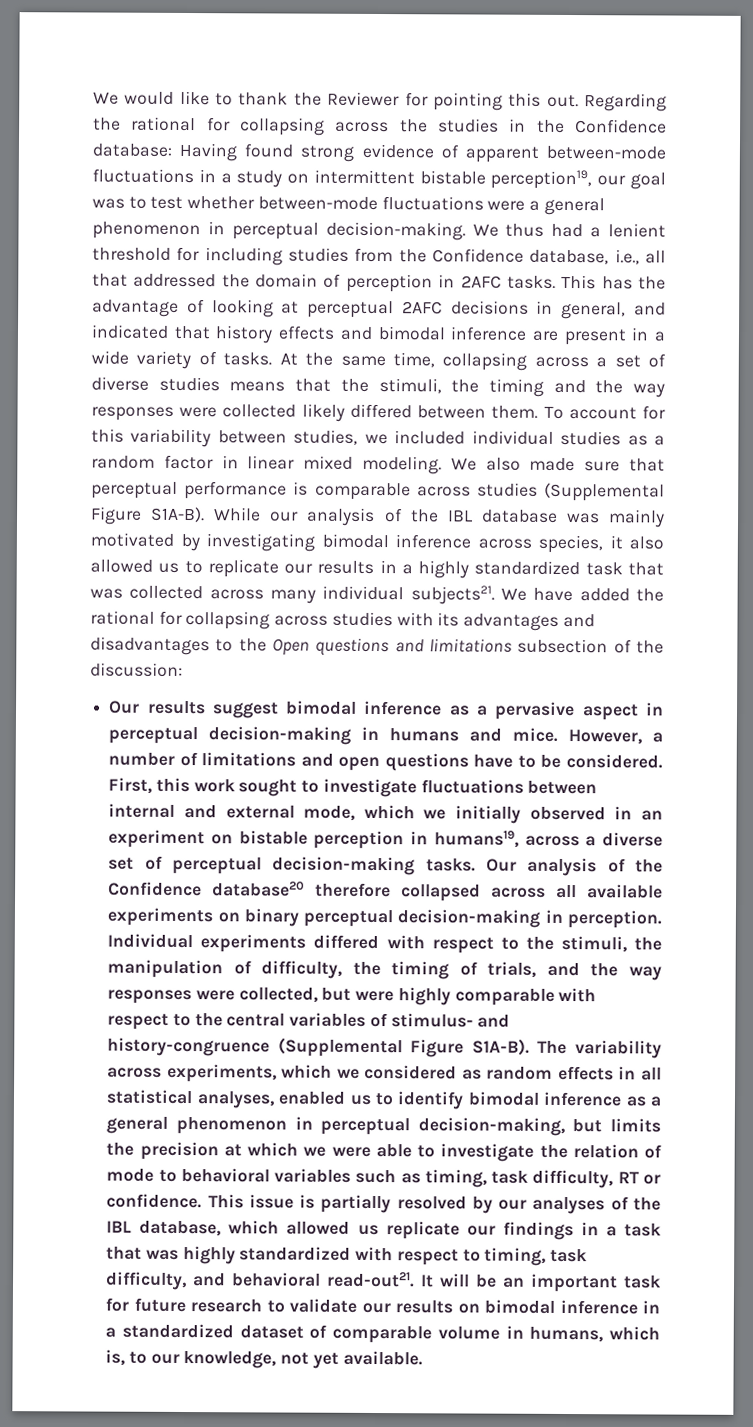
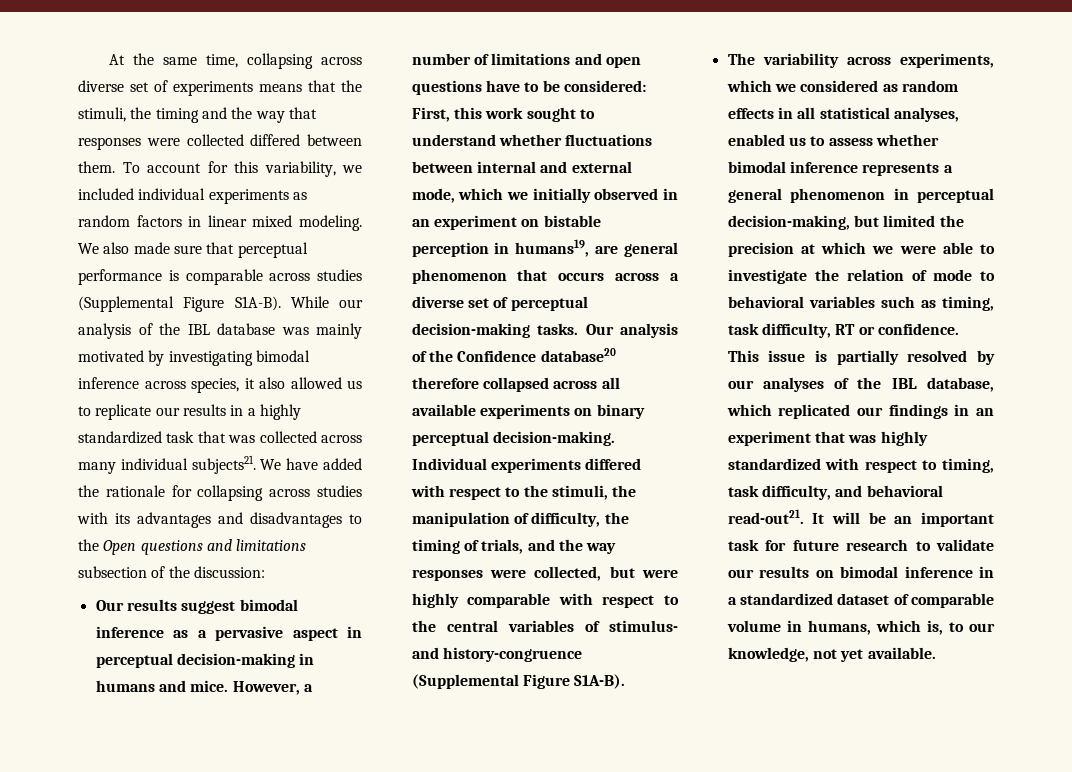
[93,90,667,112] [93,116,667,136] [92,142,666,163] [92,168,666,190] [92,196,605,216] [92,221,666,241] [92,246,666,266] [92,273,667,293] [92,298,666,320] [91,324,666,346] [91,350,273,370] We would like to thank the Reviewer for pointing this out. Regarding the rational for collapsing across the studies in the Confidence database: Having found strong evidence of apparent between-mode fluctuations in a study on intermittent bistable perception19, our goal was to test whether between-mode fluctuations were a general phenomenon in perceptual decision-making. We thus had a lenient threshold for including studies from the Confidence database, i.e., all that addressed the domain of perception in 2AFC tasks. This has the advantage of looking at perceptual 2AFC decisions in general, and indicated that history effects and bimodal inference are present in a wide variety of tasks. -> (109, 59) none
[596,353,666,368] [91,376,220,392] a set of diverse studies -> [78,80,253,96] diverse set of experiments
(665, 390) none -> [288,107,317,119] that
[301,403,345,422] likely -> (244, 140) none
[130,428,666,448] [91,454,214,470] variability between studies, we included individual studies as a random factor -> [264,161,362,177] [78,188,307,204] [78,215,182,227] variability, we included individual experiments as random factors
[90,610,155,625] rational -> [105,485,165,497] rationale
[566,753,663,769] considered. -> [563,80,646,92] considered:
[322,778,417,798] investigate -> [411,134,562,146] understand whether
(519, 839) none -> [595,242,678,257] [411,269,605,284] are general phenomenon that occurs
[397,909,662,929] decision-making in perception. -> [492,431,615,446] decision-making.
(530, 1047) none -> (626, 681) //
[397,1091,646,1110] identify bimodal inference as -> [828,134,939,146] [727,161,940,176] assess whether bimodal inference represents
[610,1118,661,1133] limits -> [883,215,936,227] limited
[286,1221,460,1240] allowed us replicate -> [778,404,851,419] replicated
[605,1223,662,1237] a task -> [976,408,994,416] [727,431,811,446] an experiment

